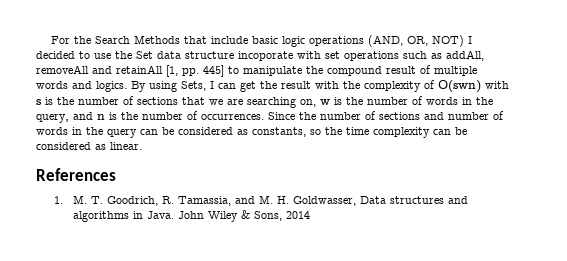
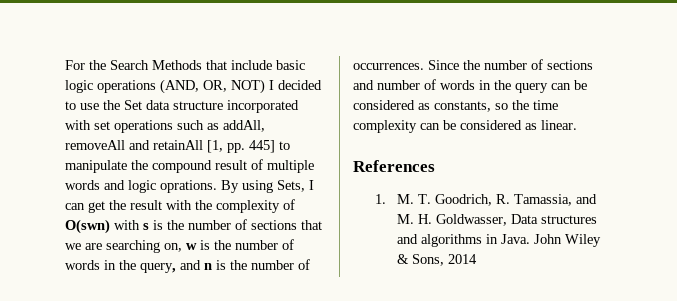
[238,51,293,61] incoporate -> [227,100,299,113] incorporated
[96,81,127,92] logics. -> [128,180,217,193] logic oprations.

